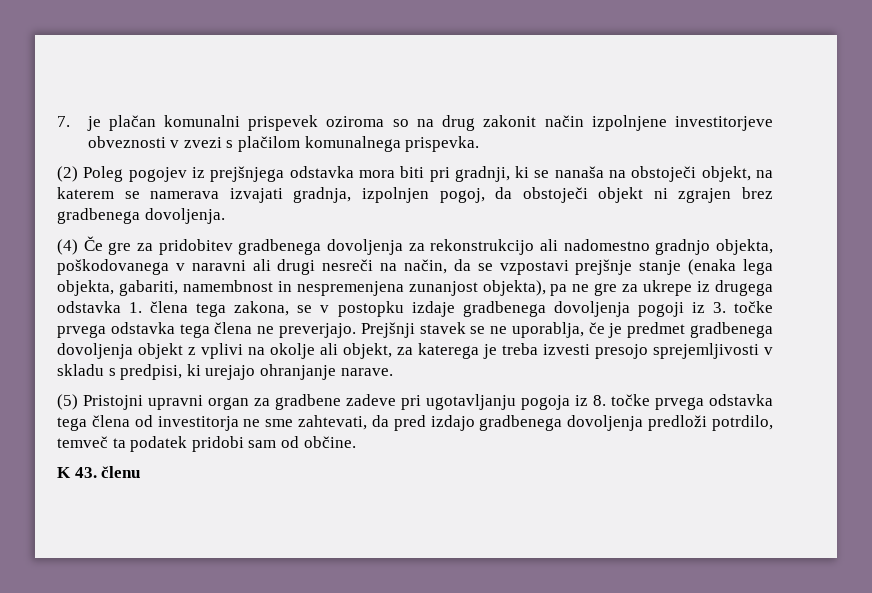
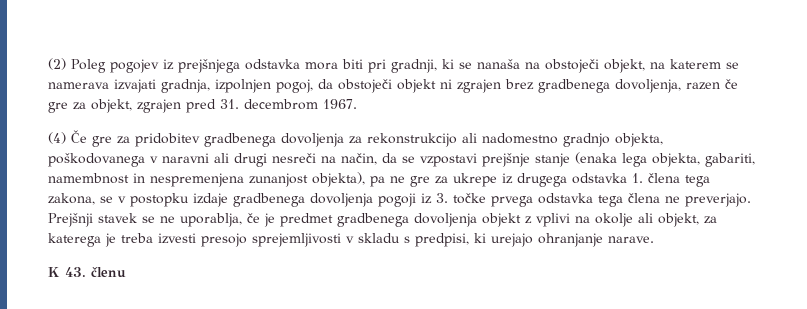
[57,115,773,131] [87,136,480,152] 7. je plačan komunalni prispevek oziroma so na drug zakonit način izpolnjene investitorjeve obveznosti v zvezi s plačilom komunalnega prispevka. // -> (48, 64) none
[144,208,225,224] dovoljenja. -> [615,79,738,93] [48,99,357,113] dovoljenja, razen če gre za objekt, zgrajen pred 31. decembrom 1967.
[57,394,773,410] [57,415,773,431] [57,436,356,452] // (5) Pristojni upravni organ za gradbene zadeve pri ugotavljanju pogoja iz 8. točke prvega odstavka tega člena od investitorja ne sme zahtevati, da pred izdajo gradbenega dovoljenja predloži potrdilo, temveč ta podatek pridobi sam od občine. -> (654, 239) none

